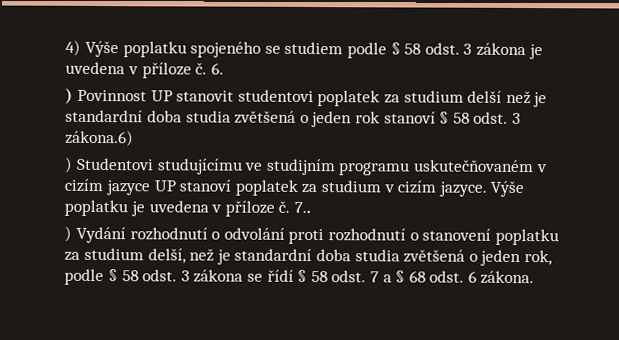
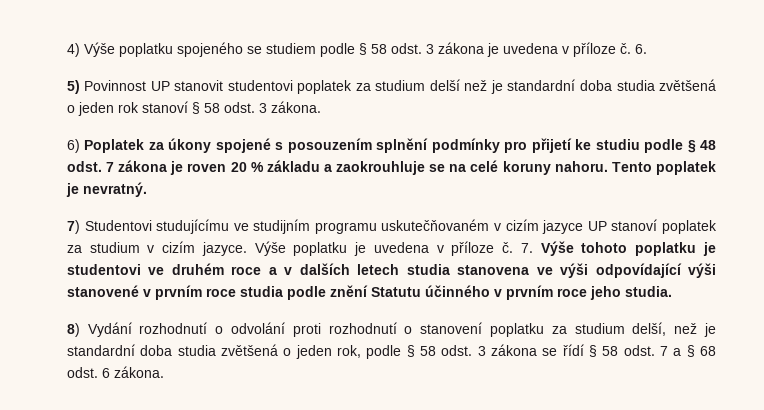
[65,87,74,104] ) -> [66,80,80,94] 5)
[65,129,135,147] [64,156,74,173] zákona.6) // ) -> [270,101,321,113] [66,138,717,153] [66,160,716,175] [65,182,147,197] [66,220,80,234] zákona. // 6) Poplatek za úkony spojené s posouzením splnění podmínky pro přijetí ke studiu podle § 48 odst. 7 zákona je roven 20 % základu a zaokrouhluje se na celé koruny nahoru. Tento poplatek je nevratný. // 7)
[293,201,311,214] [64,225,73,242] 7.. // ) -> [520,241,716,256] [66,263,717,278] [66,285,672,300] [66,323,80,337] 7. Výše tohoto poplatku je studentovi ve druhém roce a v dalších letech studia stanovena ve výši odpovídající výši stanovené v prvním roce studia podle znění Statutu účinného v prvním roce jeho studia. // 8)

